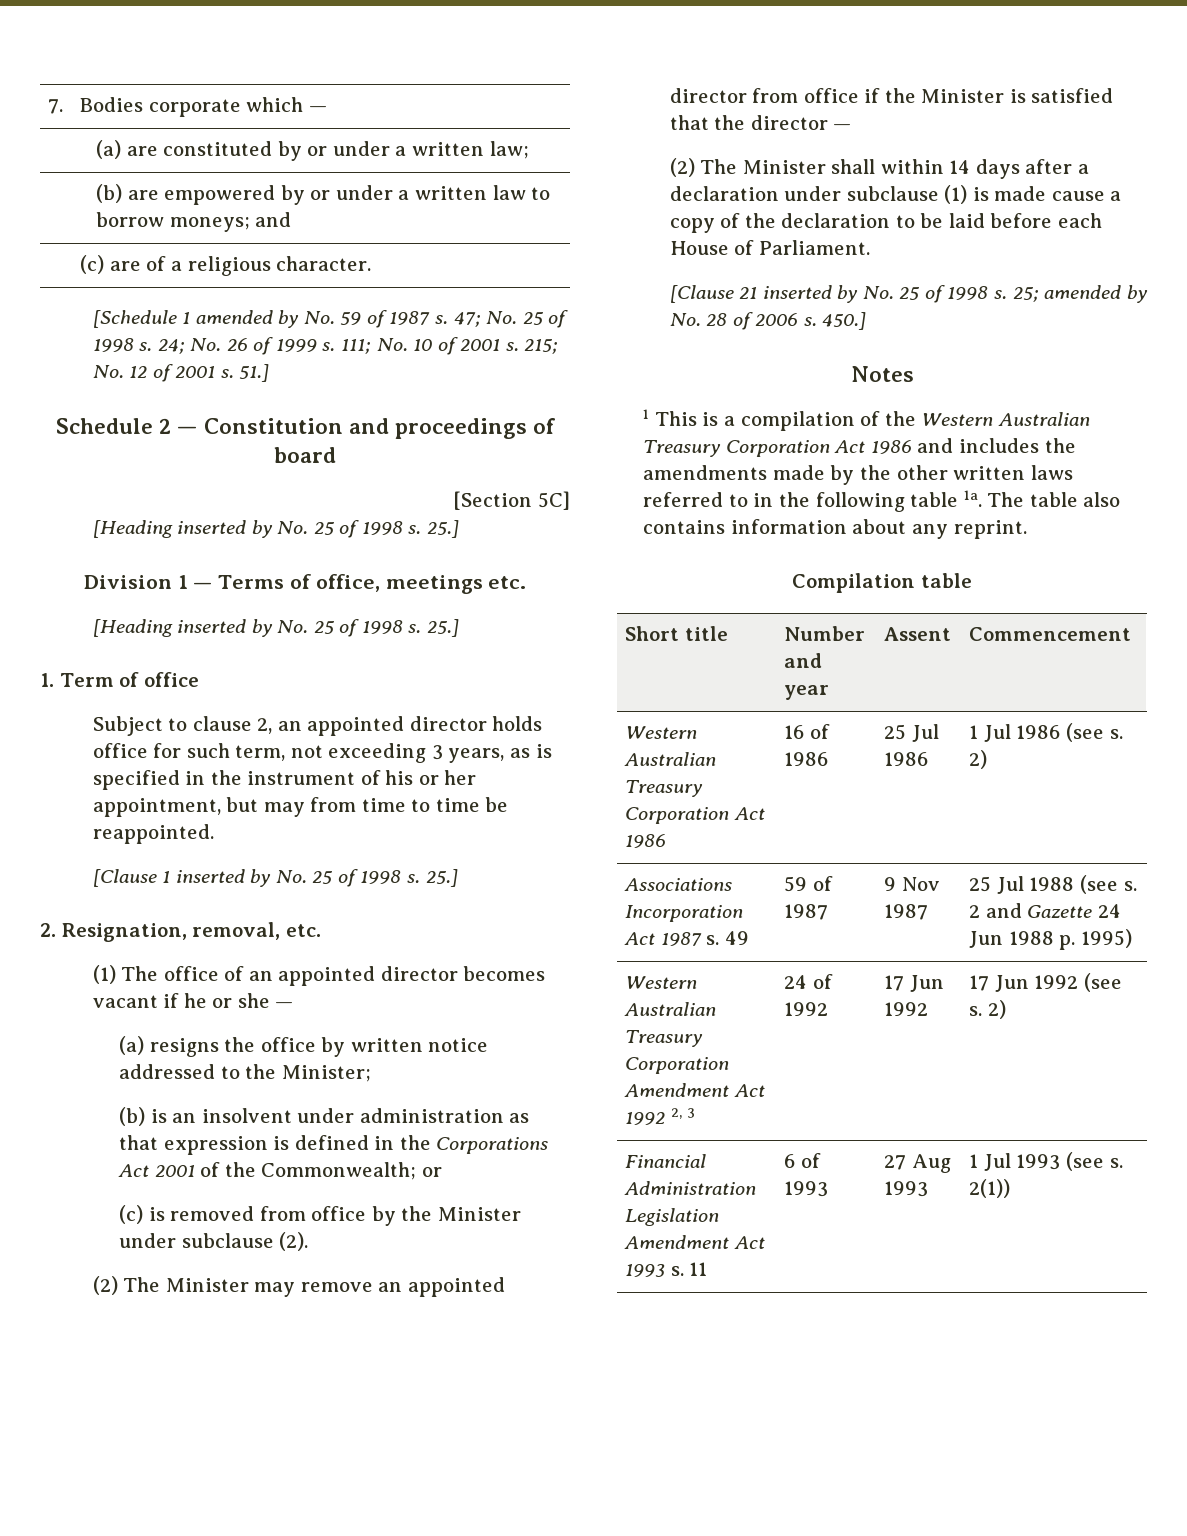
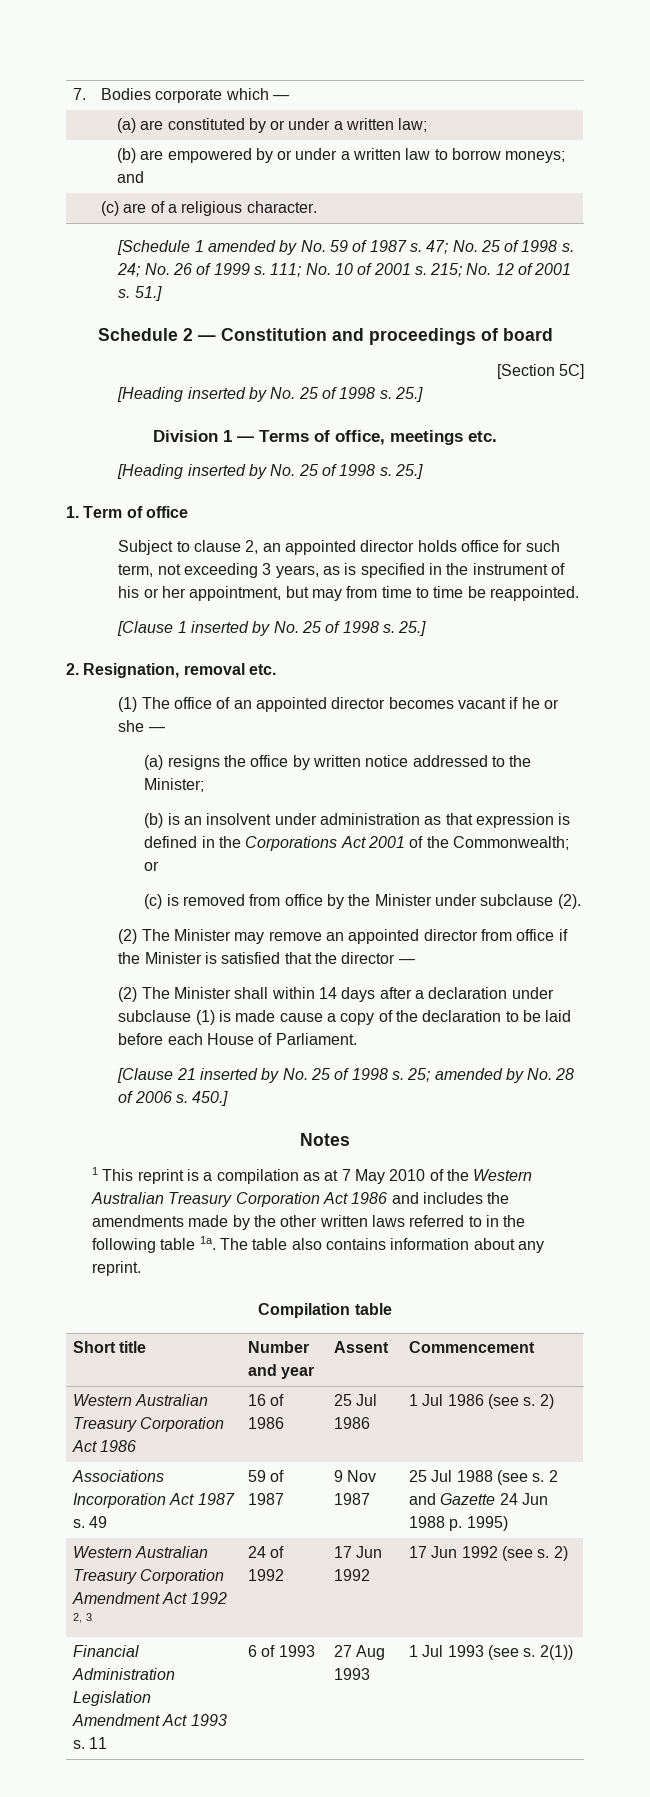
[192,922,281,940] removal, -> [183,663,245,675] removal
(697, 418) none -> [137,1169,184,1184] reprint
(855, 421) none -> [303,1169,426,1184] as at 7 May 2010

